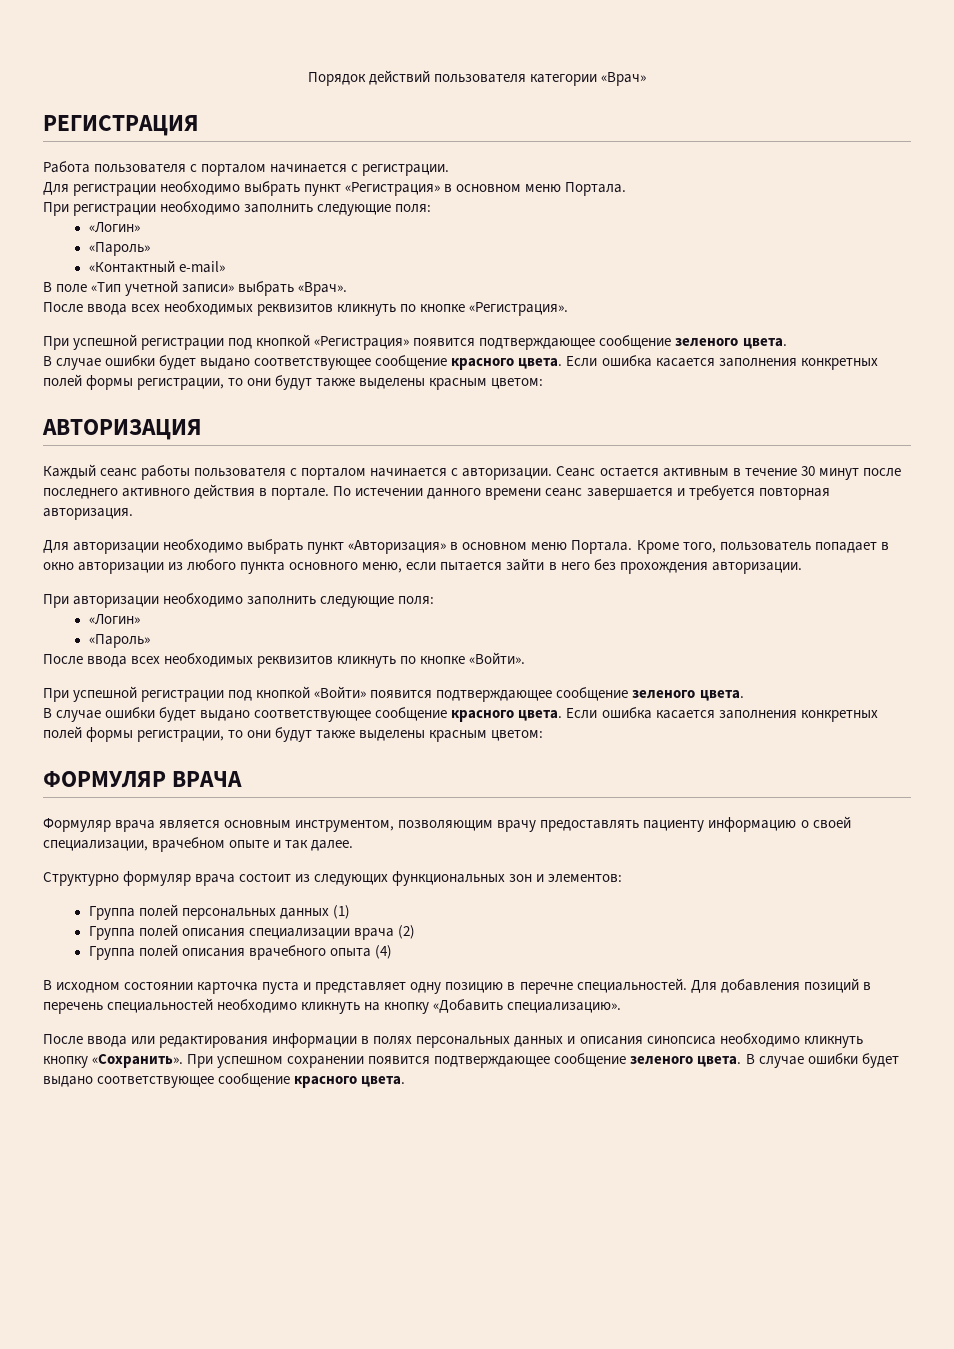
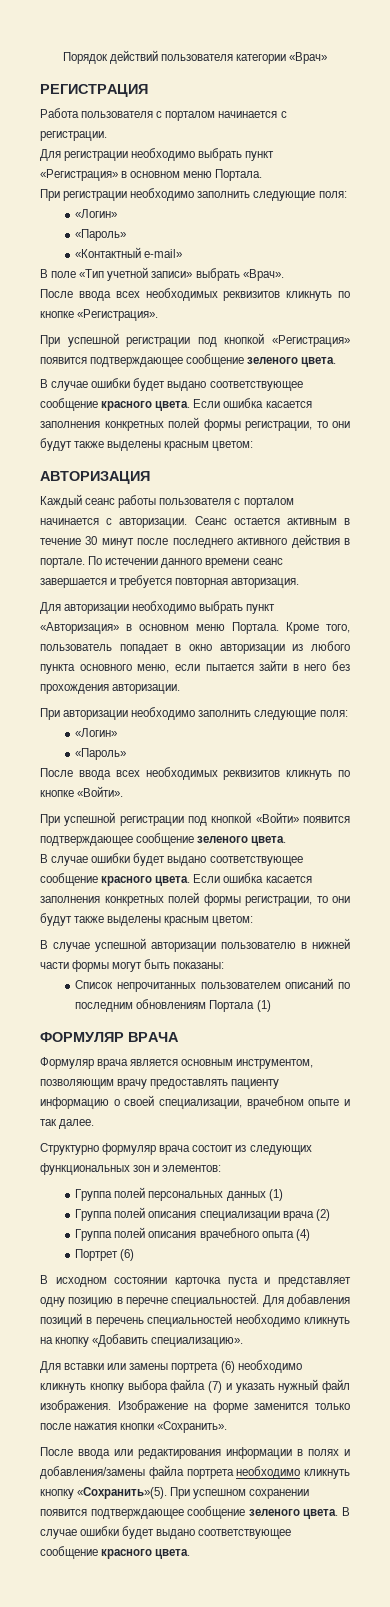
(544, 735) none -> [40,938,350,952] [40,959,225,972] [75,978,350,992] [75,999,271,1012] // В случае успешной авторизации пользователю в нижней части формы могут быть показаны: // Список непрочитанных пользователем описаний по последним обновлениям Портала (1)
(393, 952) none -> [75,1249,135,1261] // Портрет (6)
(622, 1007) none -> [40,1360,302,1373] [40,1379,350,1393] [40,1400,350,1413] [40,1421,228,1433] // Для вставки или замены портрета (6) необходимо кликнуть кнопку выбора файла (7) и указать нужный файл изображения. Изображение на форме заменится только после нажатия кнопки «Сохранить».
[416,1033,863,1048] [43,1054,184,1068] персональных данных и описания синопсиса необходимо кликнуть кнопку «Сохранить». -> [344,1449,350,1456] [40,1465,350,1479] [40,1487,168,1499] и добавления/замены файла портрета необходимо кликнуть кнопку «Сохранить»(5).

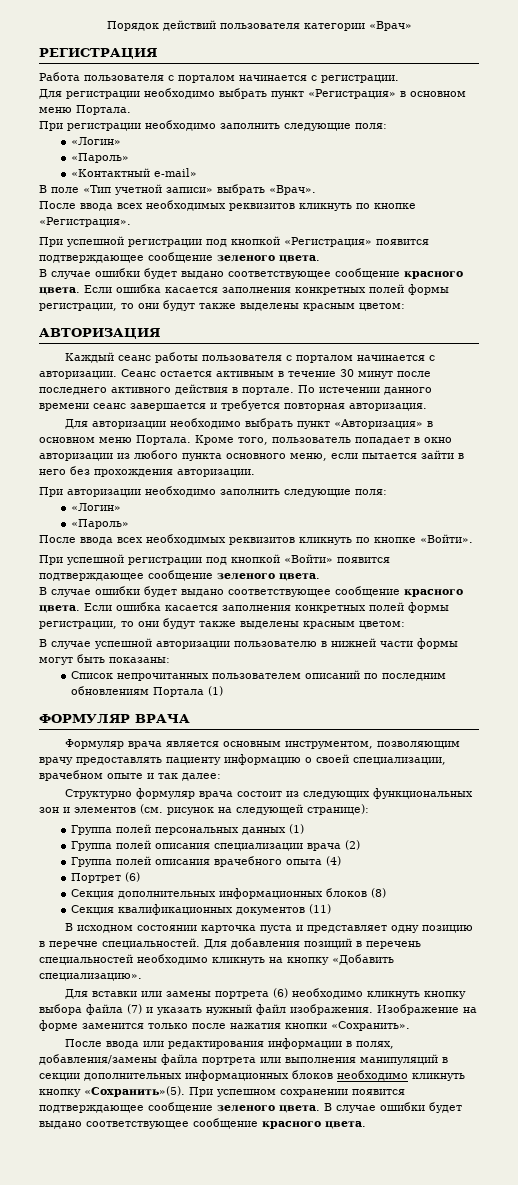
[59,1119,95,1129] далее. -> [182,773,221,781] далее:
[162,1165,222,1172] элементов: -> [74,804,369,815] элементов (см. рисунок на следующей странице):
(135, 1255) none -> [71,888,387,899] [71,904,332,915] // Секция дополнительных информационных блоков (8) // Секция квалификационных документов (11)
[308,1449,350,1456] полях и -> [355,1041,394,1049] полях,
(234, 1474) none -> [260,1054,448,1065] [39,1070,333,1081] или выполнения манипуляций в секции дополнительных информационных блоков

